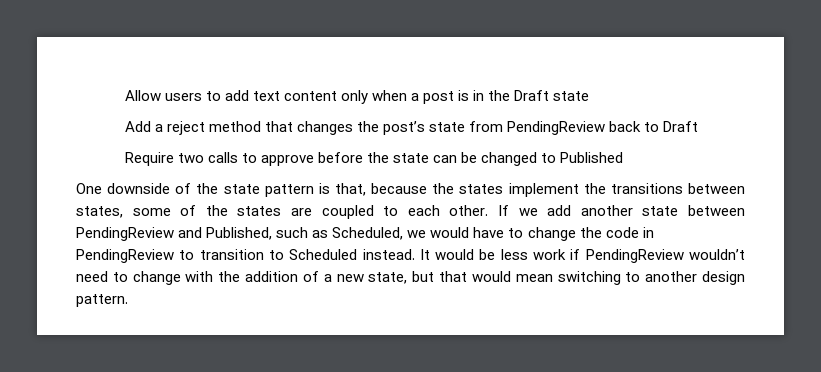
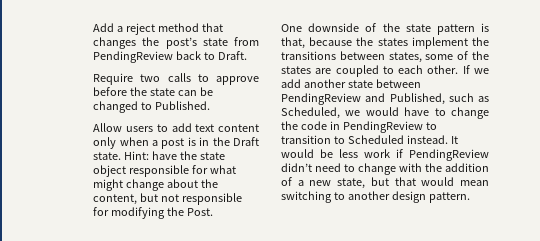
(124, 95) none -> [93,23,224,35] [93,37,259,49] [93,51,248,63] [93,73,259,85] [93,87,214,96] [93,101,211,113] Add a reject method that changes the post’s state from PendingReview back to Draft. // Require two calls to approve before the state can be changed to Published. //
[553,91,590,101] [124,121,699,135] [124,152,624,166] state // Add a reject method that changes the post’s state from PendingReview back to Draft // Require two calls to approve before the state can be changed to Published -> [93,151,226,160] [93,165,237,177] [93,179,219,191] [93,193,243,205] [93,207,214,219] state. Hint: have the state object responsible for what might change about the content, but not responsible for modifying the Post.
[689,249,746,260] wouldn’t -> [281,163,312,172] didn’t

